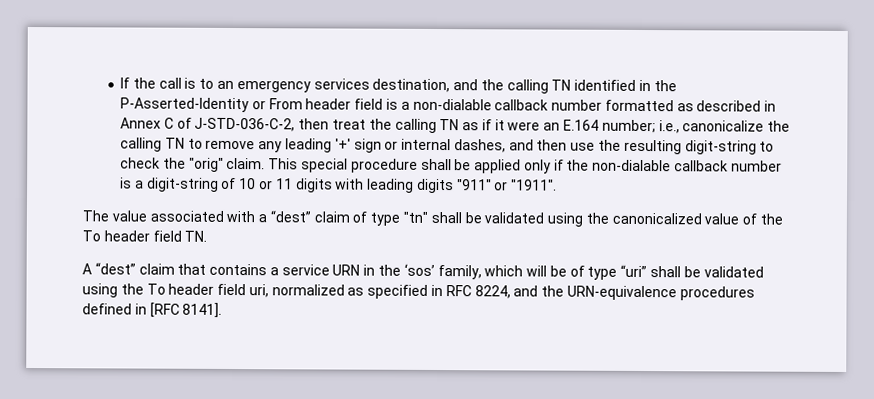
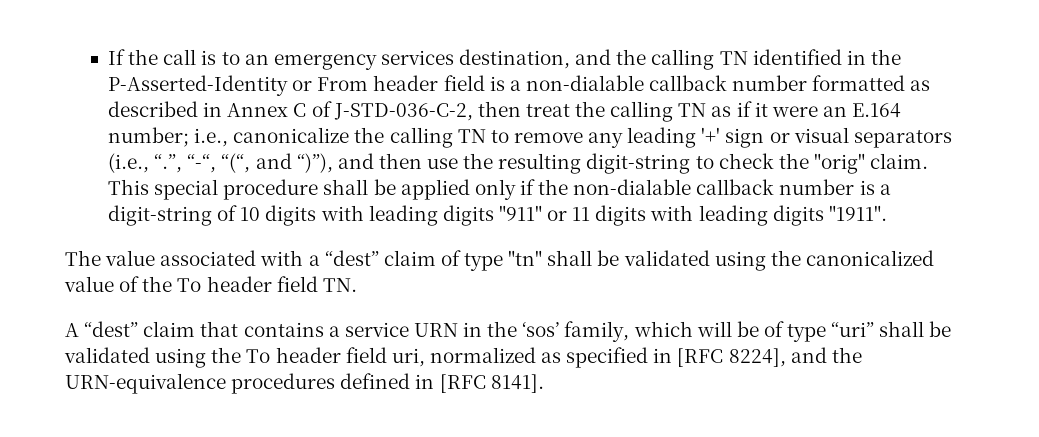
[401,138,506,153] internal dashes, -> [793,127,952,148] [108,153,333,173] visual separators (i.e., “.”, “-“, “(“, and “)”),
(257, 184) none -> [265,205,542,226] digits with leading digits "911"
[456,179,509,191] "911" or -> (824, 215) none
[445,285,511,299] RFC 8224, -> [677,348,786,367] [RFC 8224],

